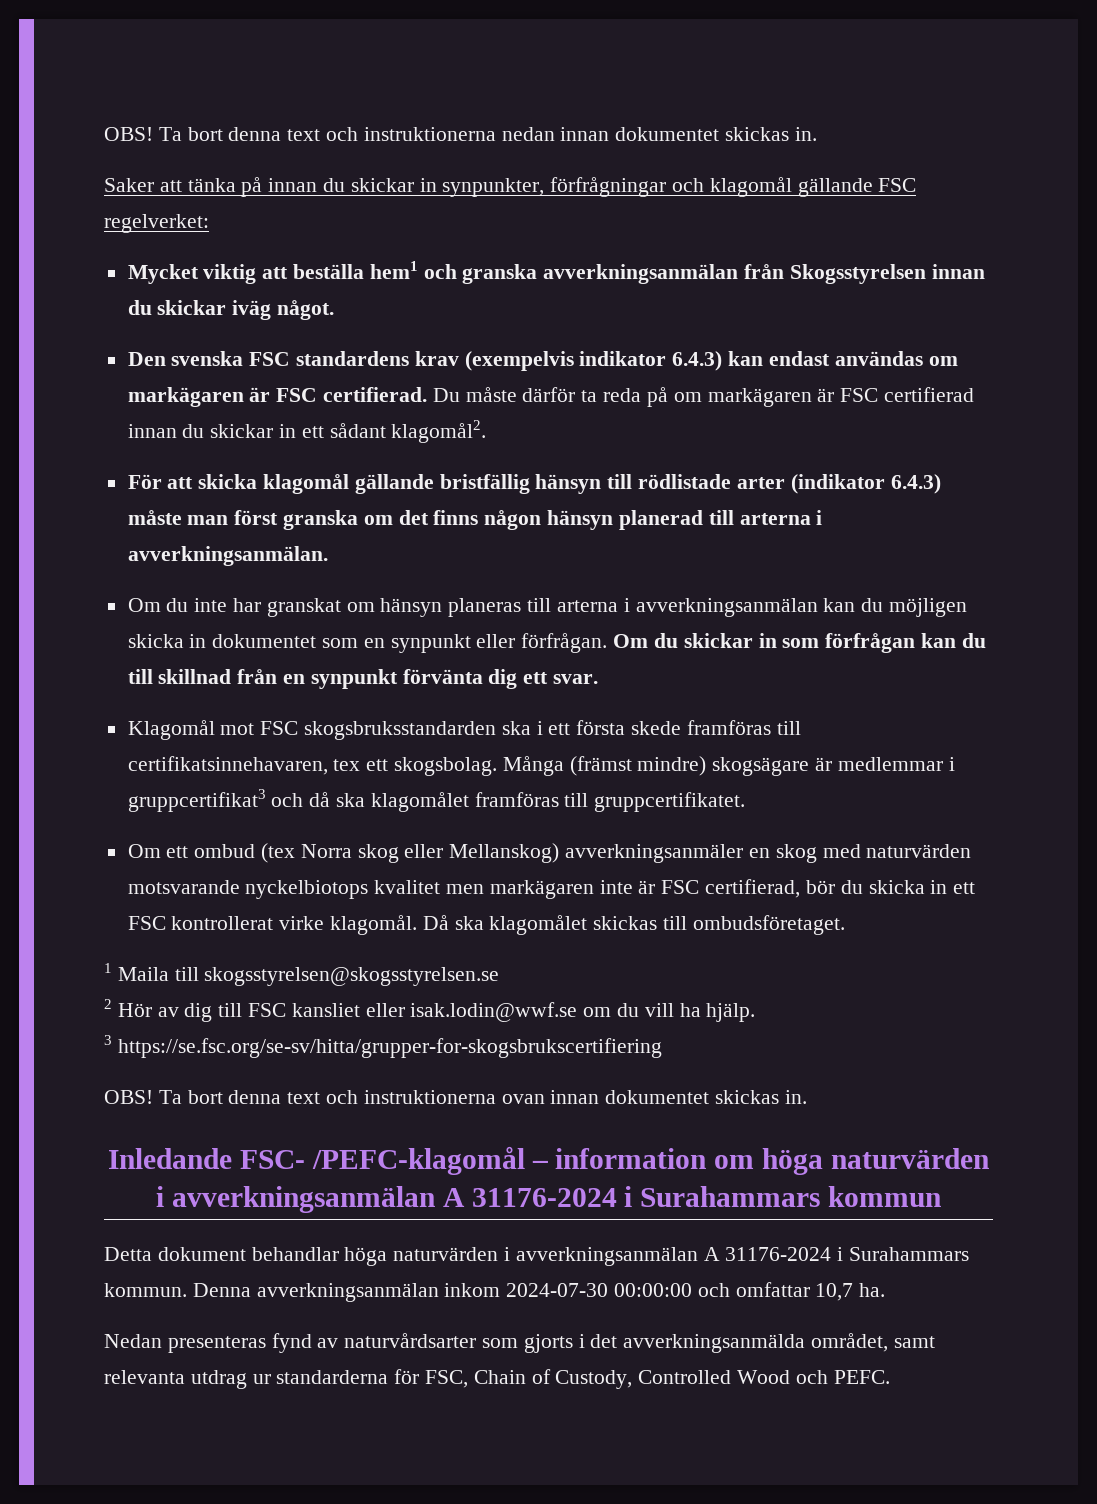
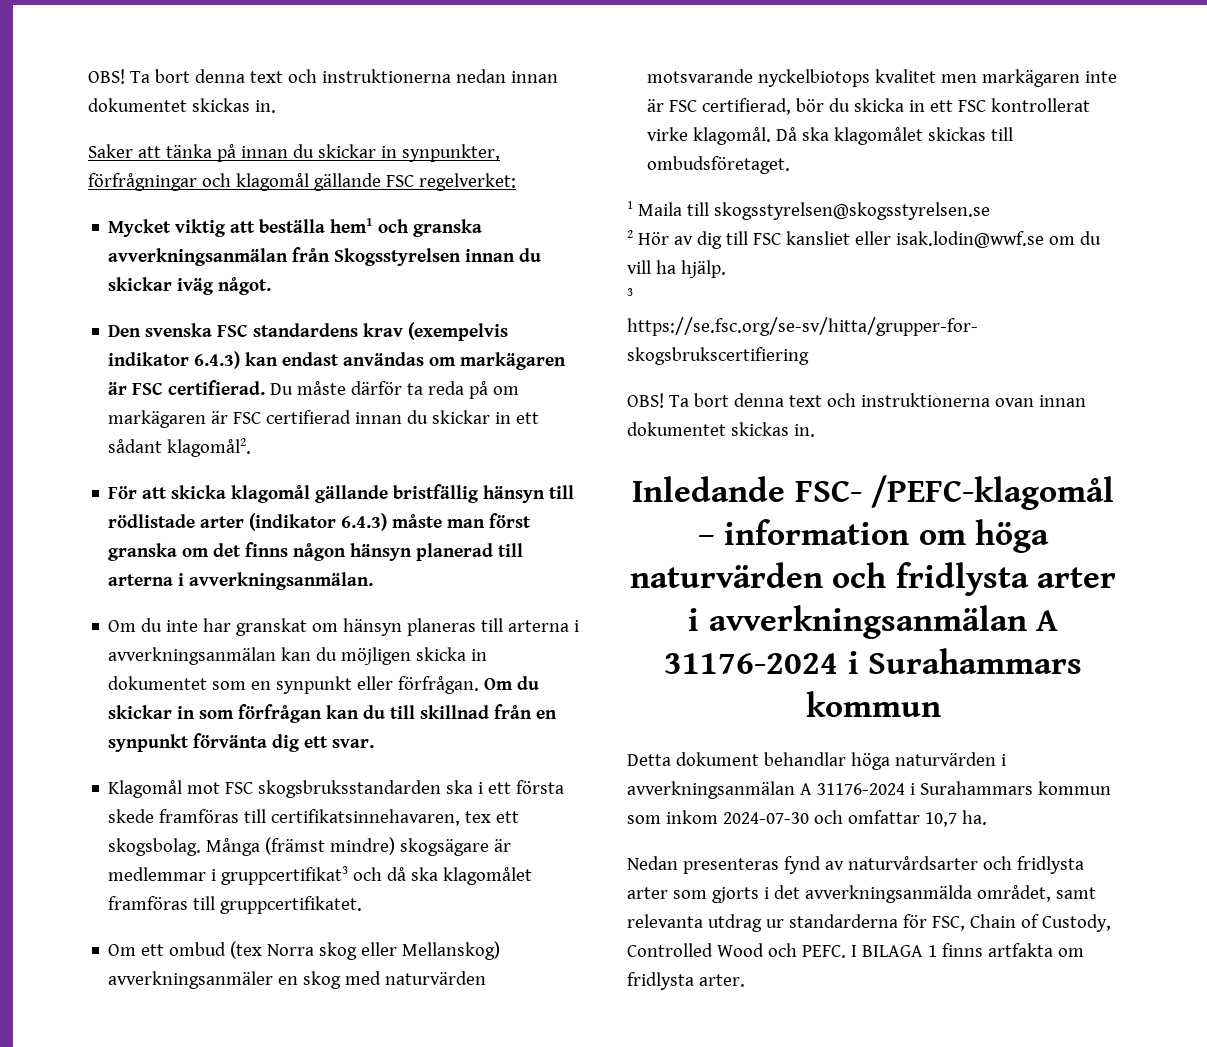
(990, 1158) none -> [832,562,1116,596] och fridlysta arter
[104,1283,439,1302] kommun. Denna avverkningsanmälan -> [1037,781,1111,795] [627,815,661,824] kommun som
[614,1283,693,1297] 00:00:00 -> (809, 818) none
(477, 1340) none -> [982,856,1084,874] [627,887,668,899] och fridlysta arter
(890, 1377) none -> [850,943,1084,957] [627,972,745,990] I BILAGA 1 finns artfakta om fridlysta arter.

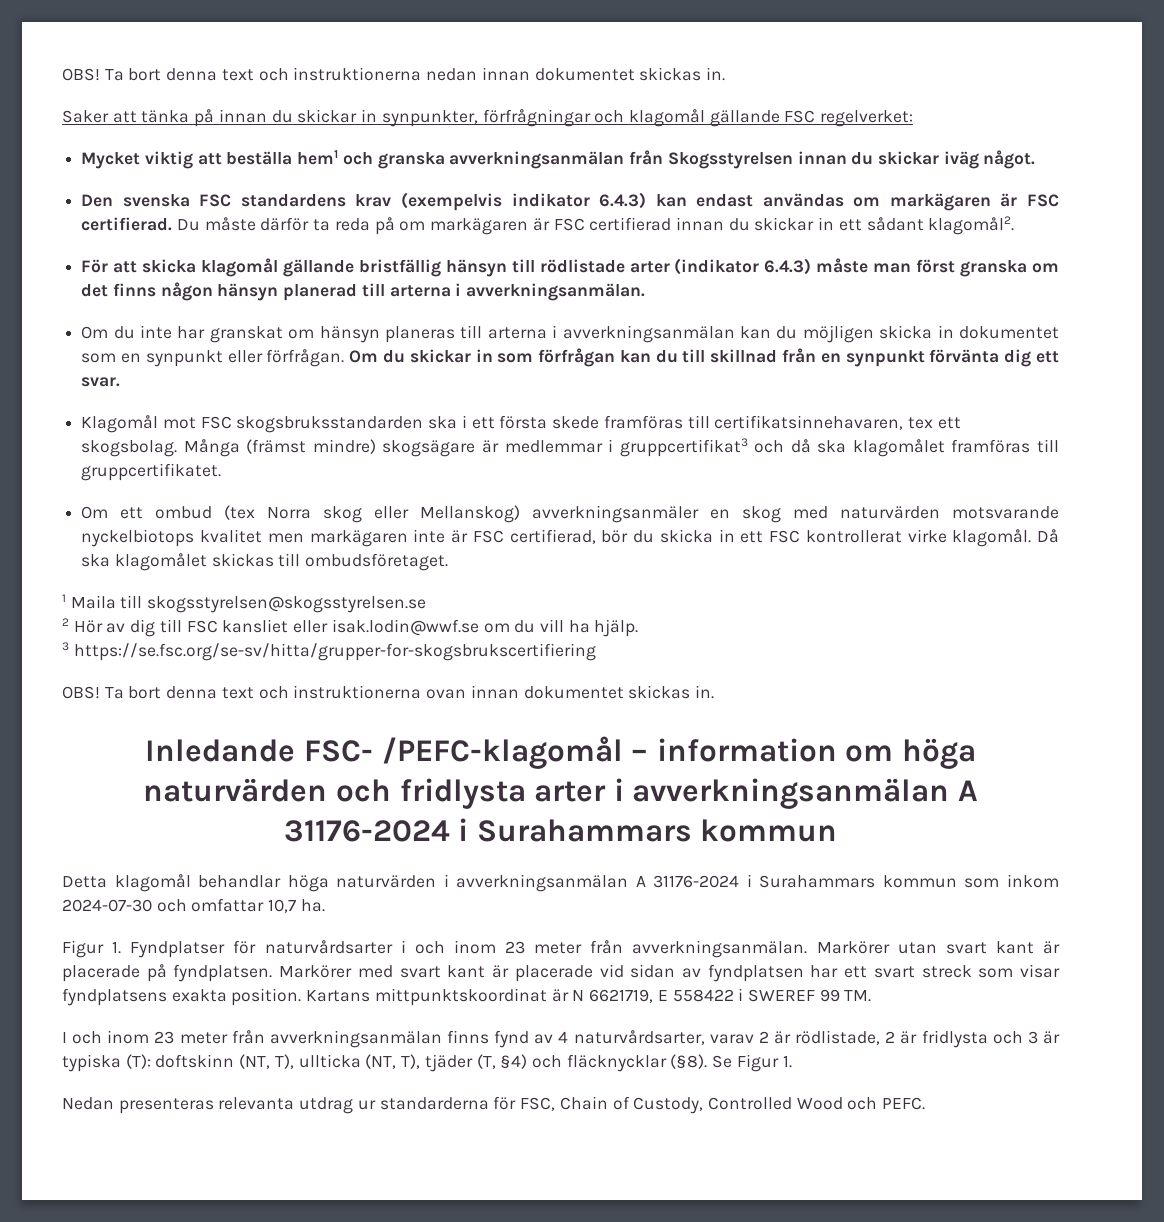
[675,752,759,766] dokument -> [114,874,191,892] klagomål
[627,856,1084,874] [627,885,1096,903] Nedan presenteras fynd av naturvårdsarter och fridlysta arter som gjorts i det avverkningsanmälda området, samt -> [62,940,1060,958] [62,964,1060,982] [62,988,872,1006] [62,1030,1060,1048] [62,1054,792,1072] [62,1097,214,1114] Figur 1. Fyndplatser för naturvårdsarter i och inom 23 meter från avverkningsanmälan. Markörer utan svart kant är placerade på fyndplatsen. Markörer med svart kant är placerade vid sidan av fyndplatsen har ett svart streck som visar fyndplatsens exakta position. Kartans mittpunktskoordinat är N 6621719, E 558422 i SWEREF 99 TM. // I och inom 23 meter från avverkningsanmälan finns fynd av 4 naturvårdsarter, varav 2 är rödlistade, 2 är fridlysta och 3 är typiska (T): doftskinn (NT, T), ullticka (NT, T), tjäder (T, §4) och fläcknycklar (§8). Se Figur 1. // Nedan presenteras
[850,943,1084,957] [627,972,745,990] I BILAGA 1 finns artfakta om fridlysta arter. -> (926, 1103) none

